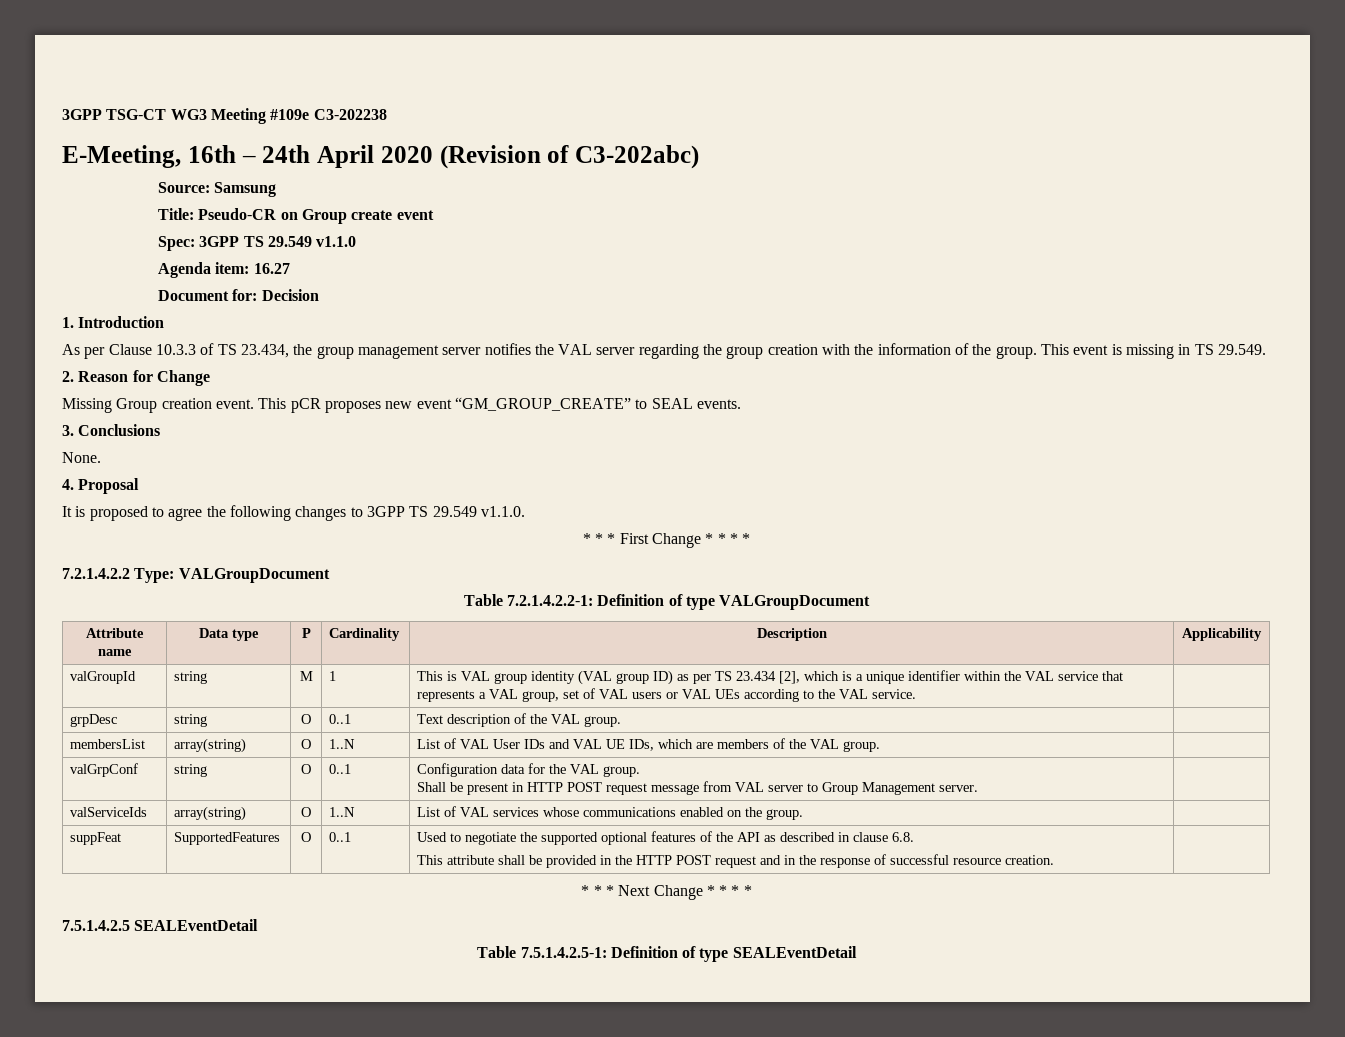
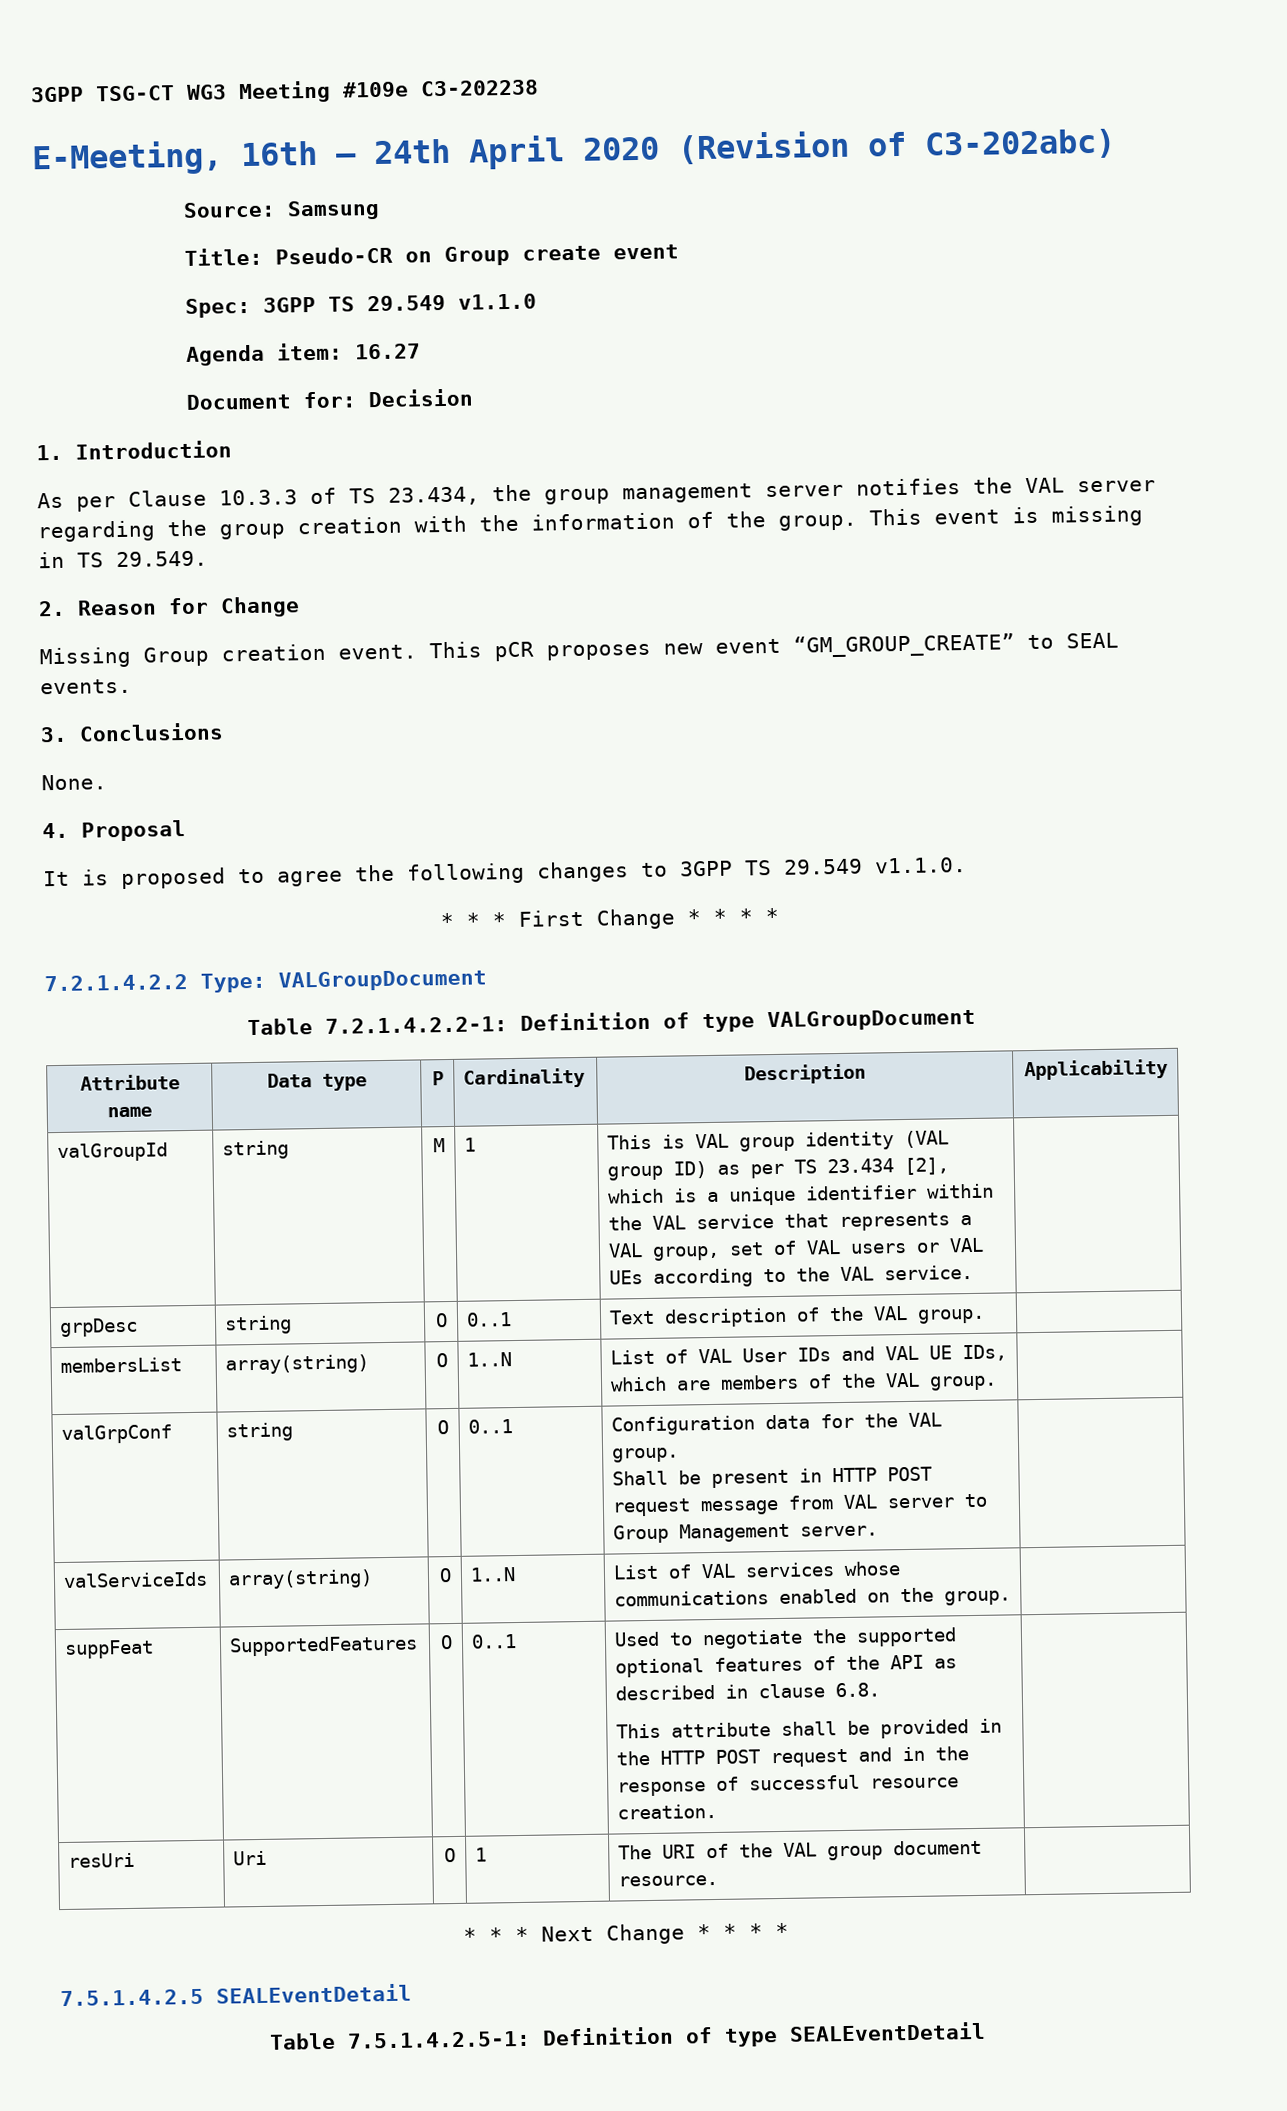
(1055, 860) none -> [68,1852,136,1868] [233,1850,268,1866] [443,1847,456,1863] [475,1847,488,1862] [618,1839,983,1861] [618,1874,719,1887] // resUri | Uri | O | 1 | The URI of the VAL group document resource. |

